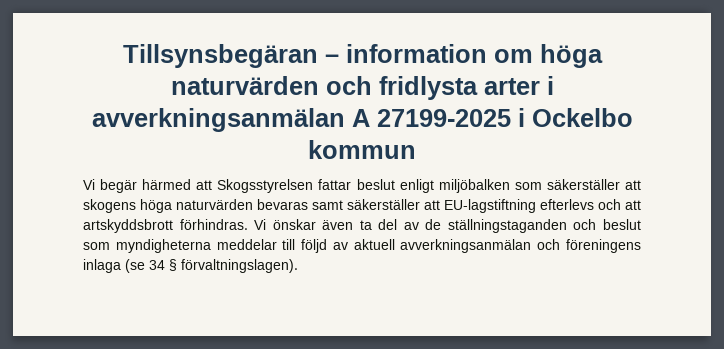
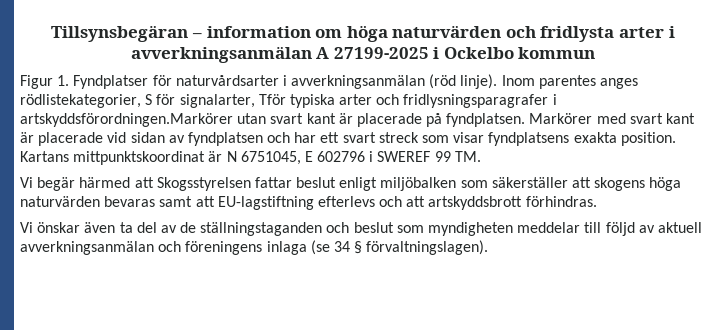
(416, 149) none -> [20,74,639,89] [20,94,557,108] [20,113,696,127] [20,132,676,146] [20,151,481,165] // Figur 1. Fyndplatser för naturvårdsarter i avverkningsanmälan (röd linje). Inom parentes anges rödlistekategorier, S för signalarter, Tför typiska arter och fridlysningsparagrafer i artskyddsförordningen.Markörer utan svart kant är placerade på fyndplatsen. Markörer med svart kant är placerade vid sidan av fyndplatsen och har ett svart streck som visar fyndplatsens exakta position. Kartans mittpunktskoordinat är N 6751045, E 602796 i SWEREF 99 TM.
[347,199,420,210] säkerställer -> (193, 201) none
(248, 224) none -> (597, 201) //
[115,239,211,253] myndigheterna -> [428,222,514,236] myndigheten

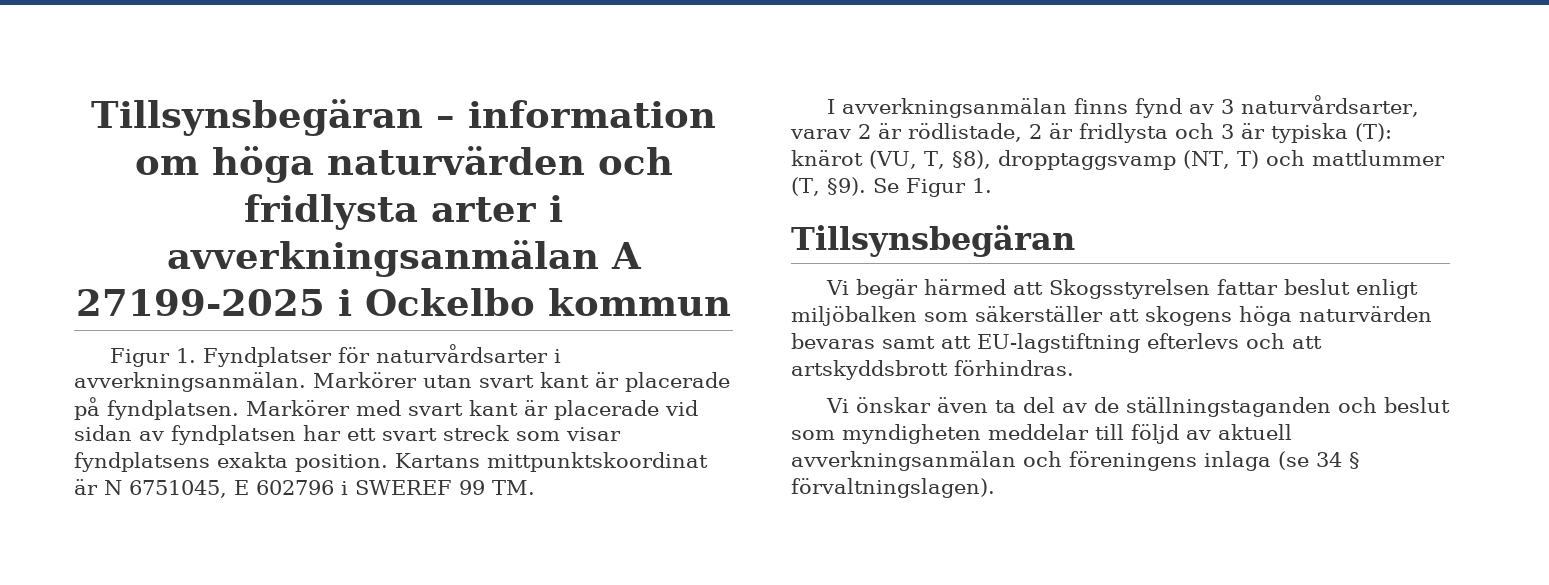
[291,74,639,89] [20,94,557,108] [20,113,233,127] avverkningsanmälan (röd linje). Inom parentes anges rödlistekategorier, S för signalarter, Tför typiska arter och fridlysningsparagrafer i artskyddsförordningen.Markörer -> [74,372,417,392] avverkningsanmälan. Markörer
[267,132,291,143] och -> (296, 435) none
(481, 156) none -> [827,95,1420,118] [790,123,1392,143] [791,150,1445,170] [791,177,992,197] [791,225,1075,257] // I avverkningsanmälan finns fynd av 3 naturvårdsarter, varav 2 är rödlistade, 2 är fridlysta och 3 är typiska (T): knärot (VU, T, §8), dropptaggsvamp (NT, T) och mattlummer (T, §9). Se Figur 1. // Tillsynsbegäran

